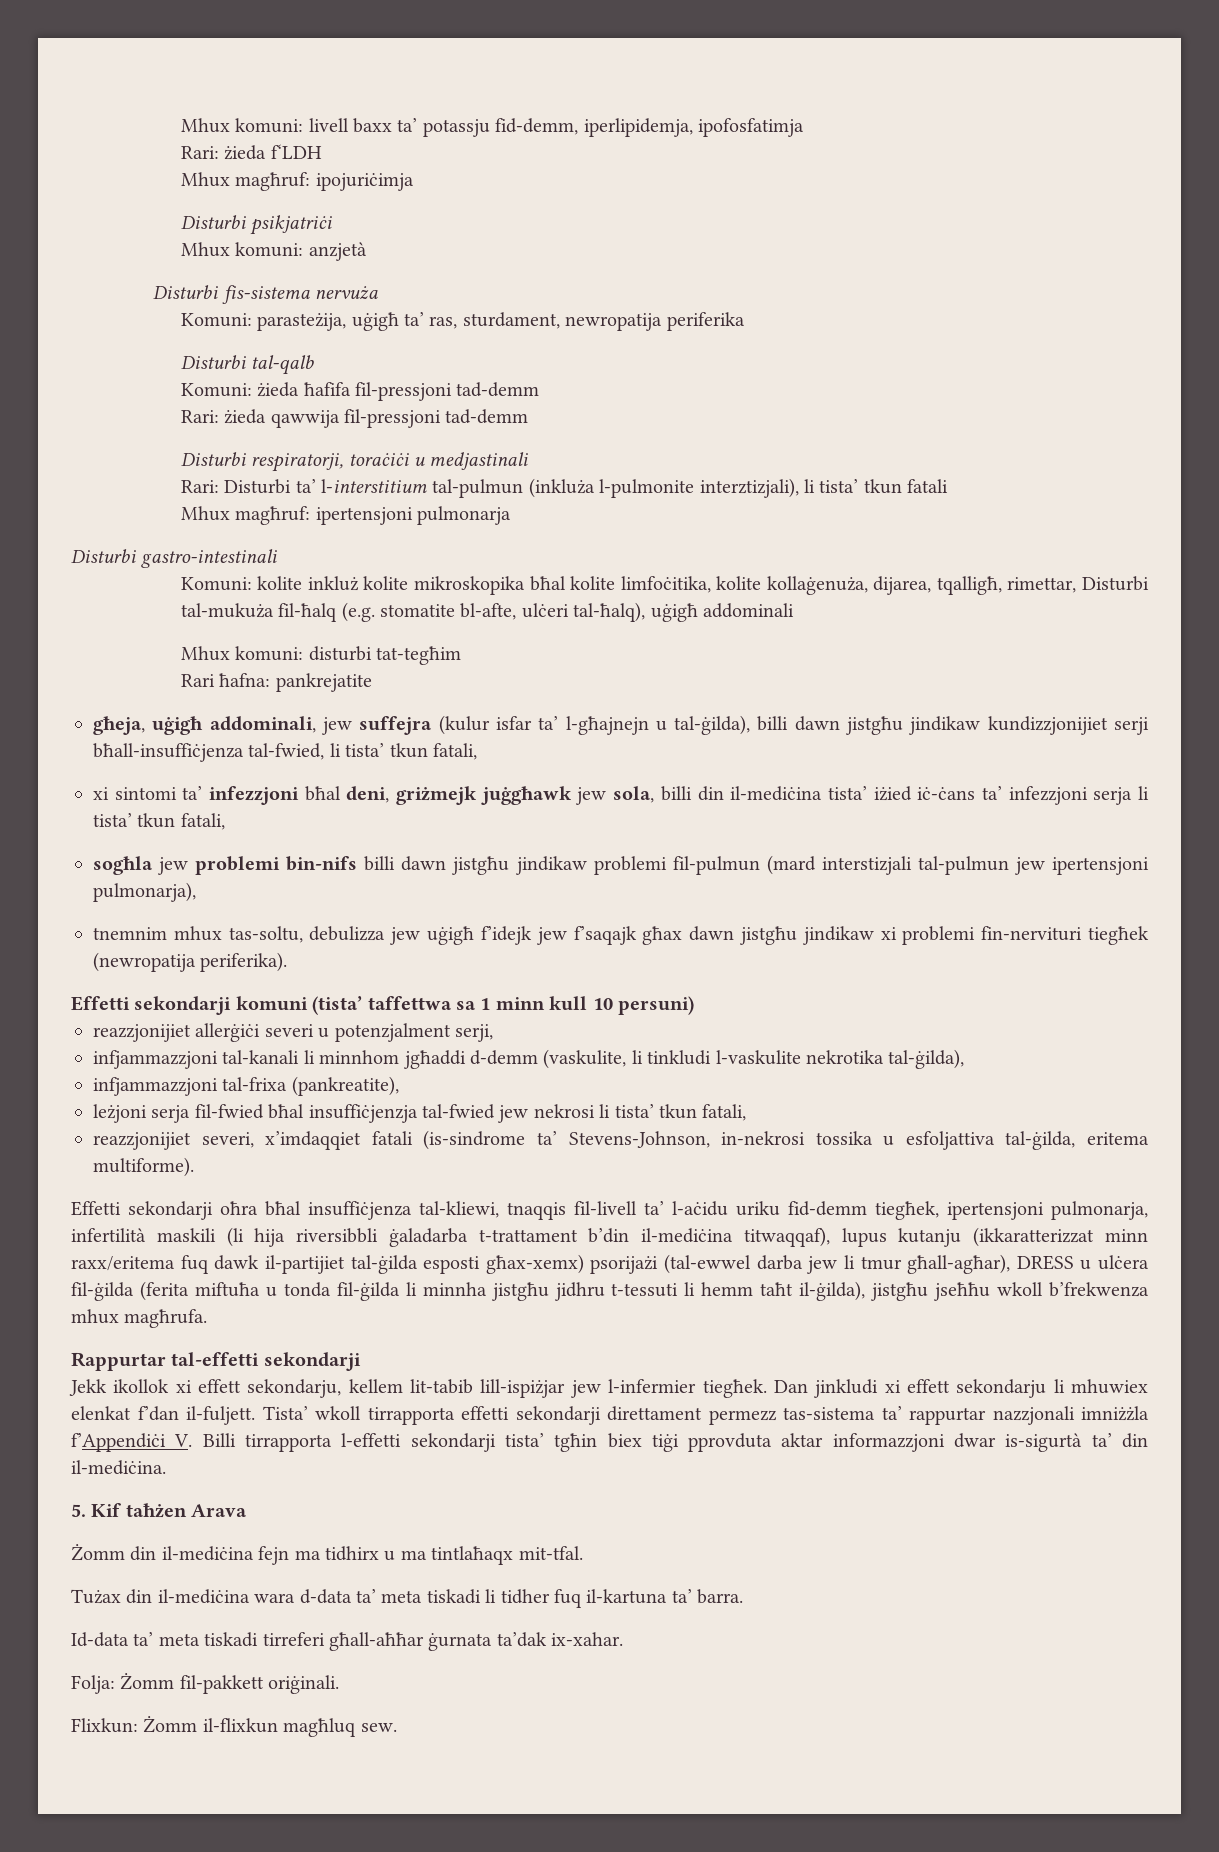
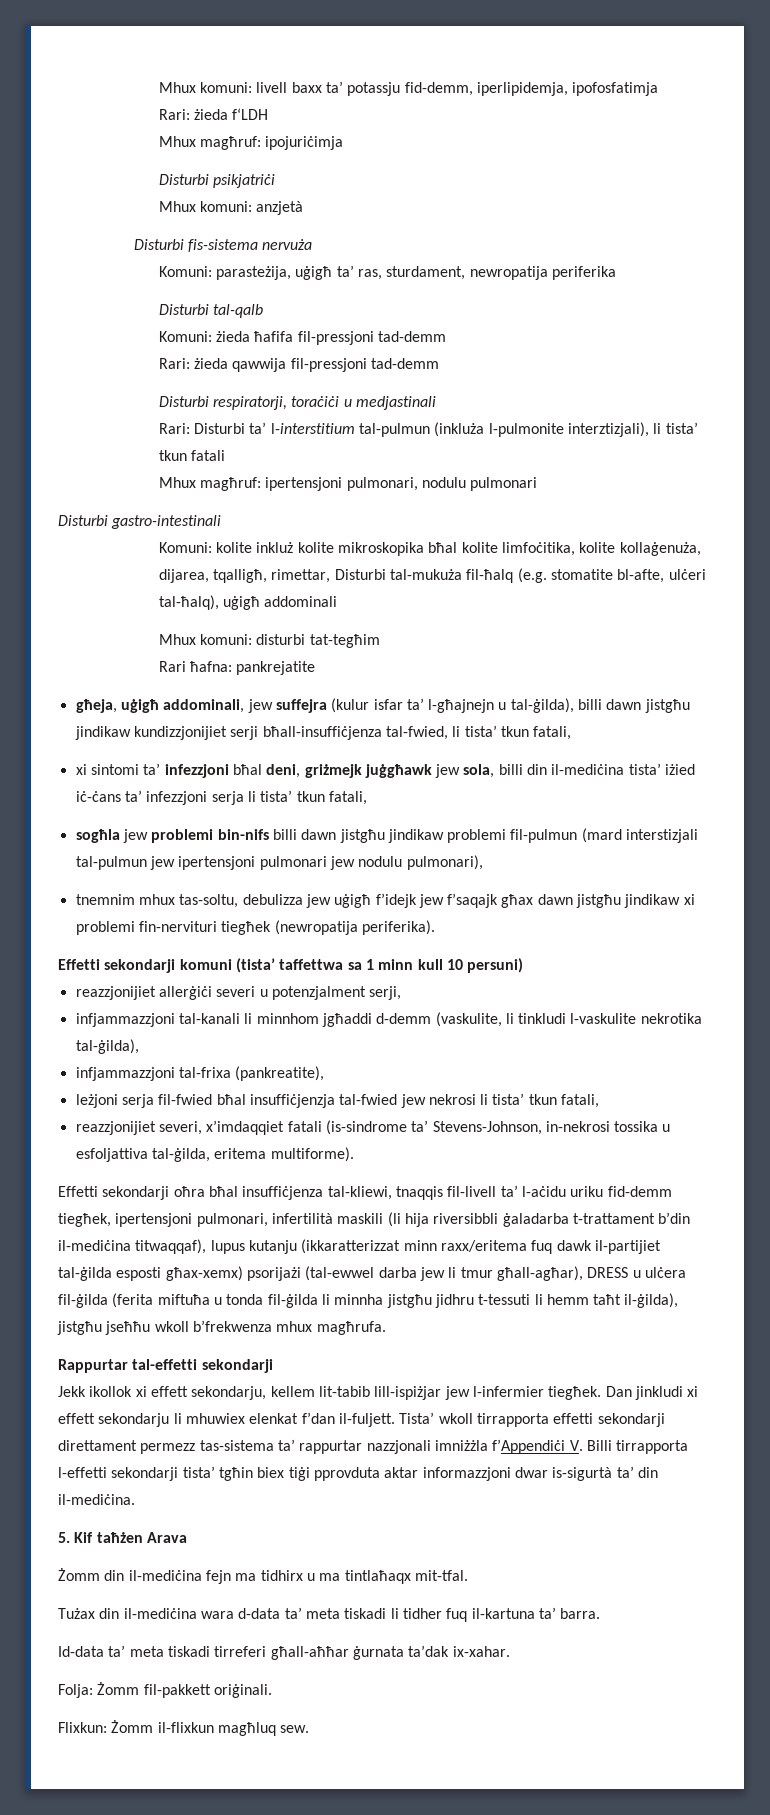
[417,506,512,525] pulmonarja -> [346,477,538,491] pulmonari, nodulu pulmonari
[93,882,196,902] pulmonarja), -> [259,855,483,870] pulmonari jew nodulu pulmonari),
[1051,1201,1148,1220] pulmonarja, -> [196,1213,268,1227] pulmonari,

